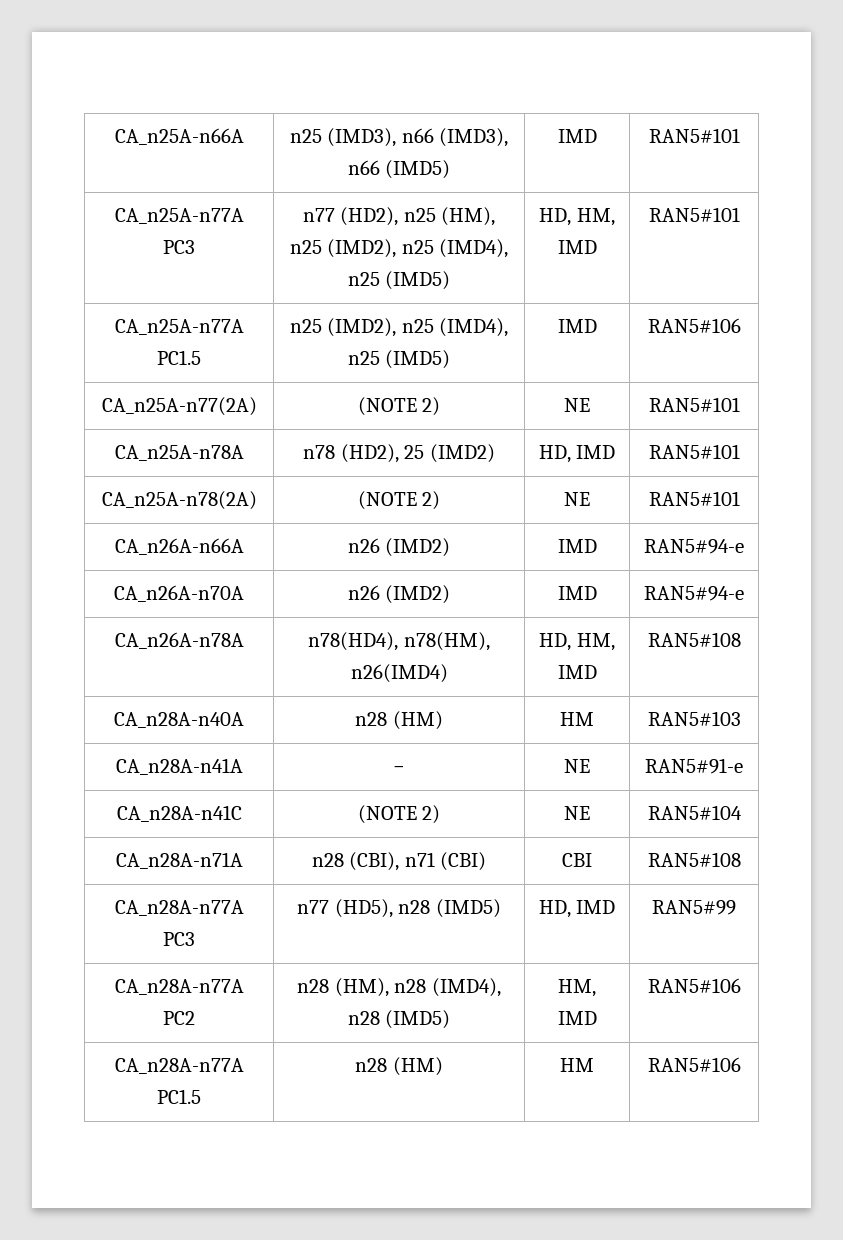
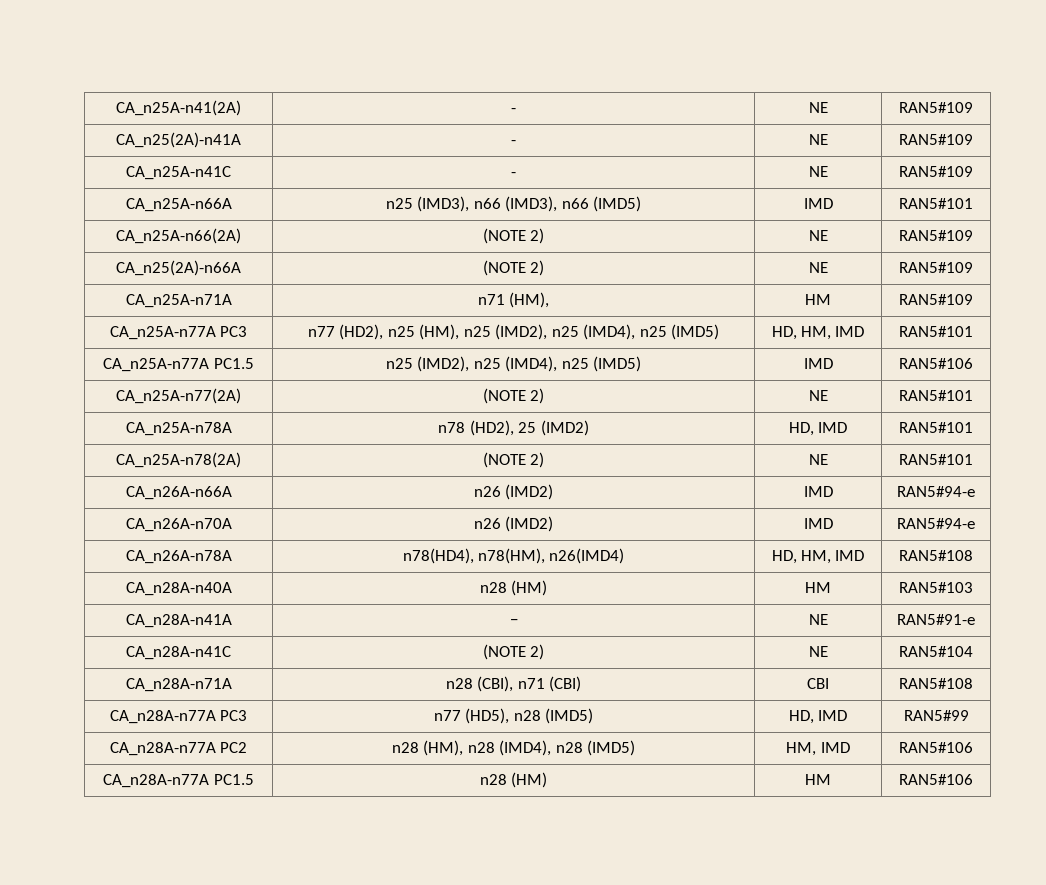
(114, 136) none -> [116,100,241,116] [510,108,516,113] [808,102,828,113] [899,102,973,113] [116,132,241,148] [510,140,516,145] [808,134,828,145] [899,134,973,145] [126,166,231,180] [510,172,516,177] [808,166,828,177] [899,166,973,177] CA_n25A-n41(2A) | - | NE | RAN5#109 // CA_n25(2A)-n41A | - | NE | RAN5#109 // CA_n25A-n41C | - | NE | RAN5#109 //
(740, 135) none -> [116,228,241,244] [482,228,545,244] [808,230,828,241] [899,230,973,241] [116,260,241,276] [482,260,545,276] [808,262,828,273] [899,262,973,273] [125,294,232,308] [477,292,550,308] [805,294,831,305] [899,294,973,305] // CA_n25A-n66(2A) | (NOTE 2) | NE | RAN5#109 // CA_n25(2A)-n66A | (NOTE 2) | NE | RAN5#109 // CA_n25A-n71A | n71 (HM), | HM | RAN5#109

